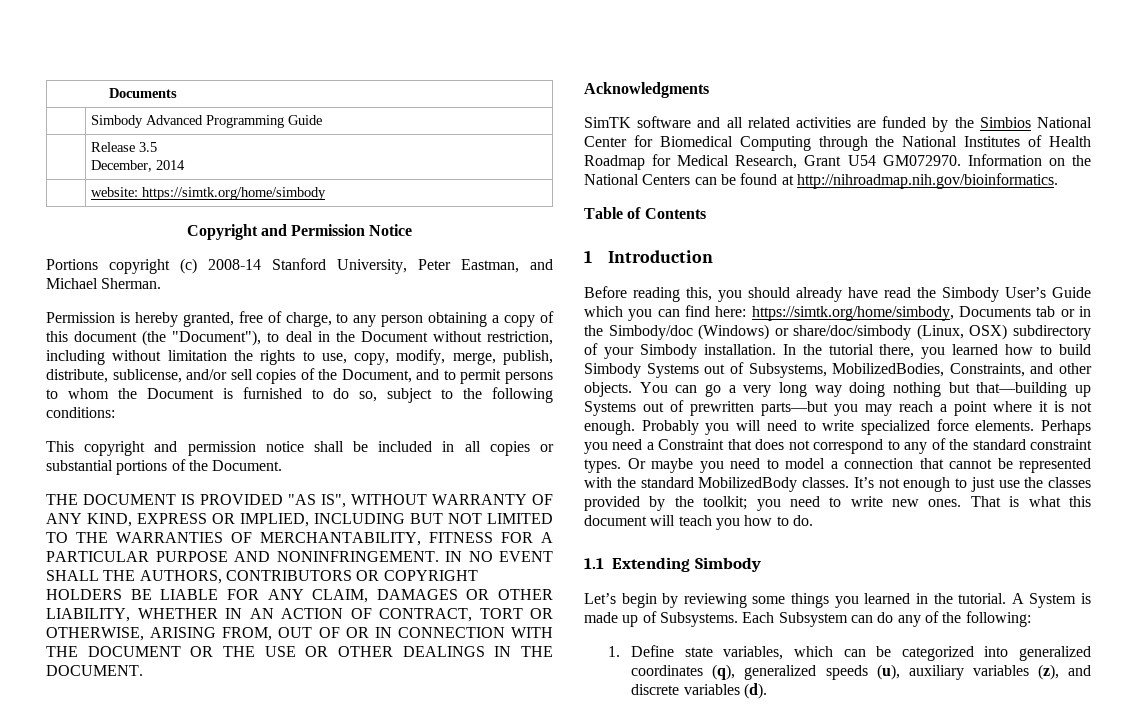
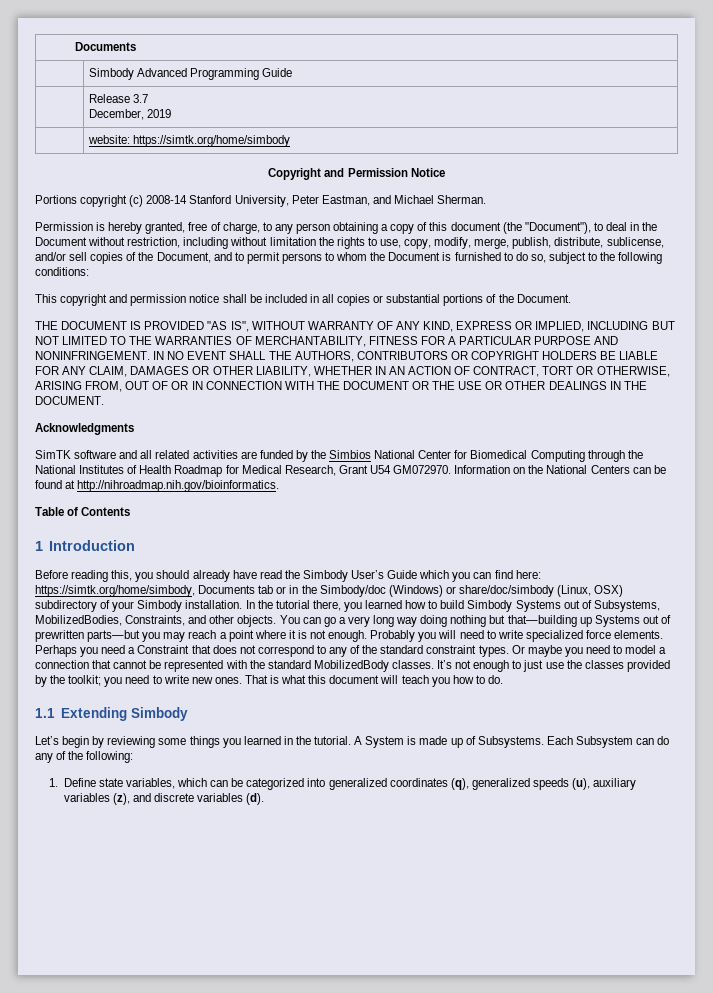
[139,142,158,152] 3.5 -> [133,94,149,103] 3.7
[156,160,186,170] 2014 -> [147,109,172,118] 2019

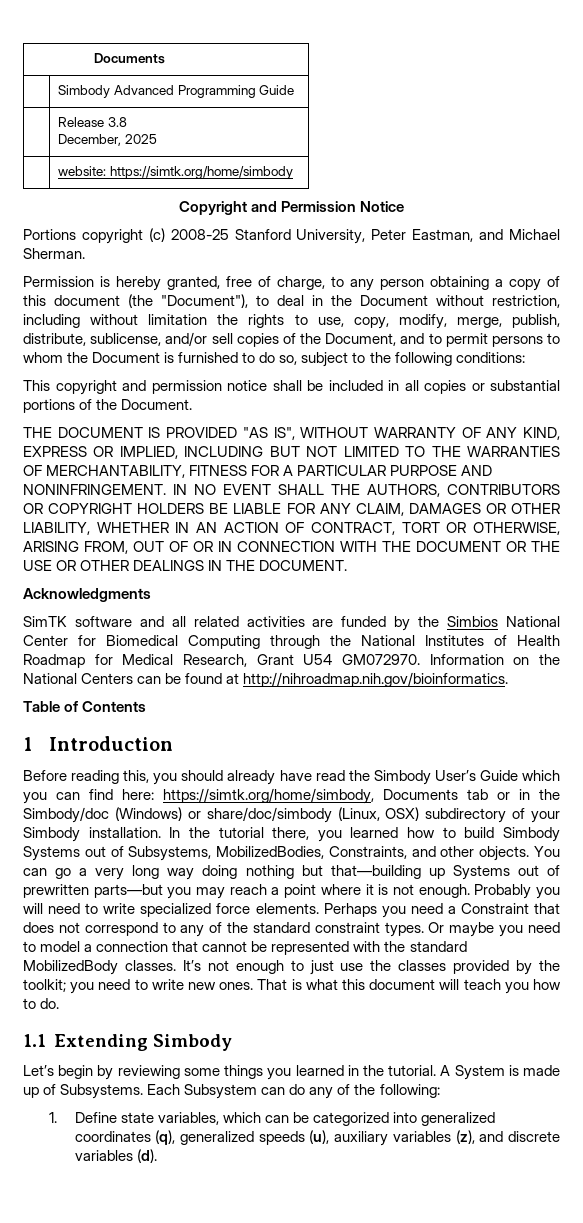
[133,94,149,103] 3.7 -> [108,117,128,127] 3.8
[147,109,172,118] 2019 -> [125,134,158,144] 2025
[146,195,188,204] 2008-14 -> [170,229,229,240] 2008-25

